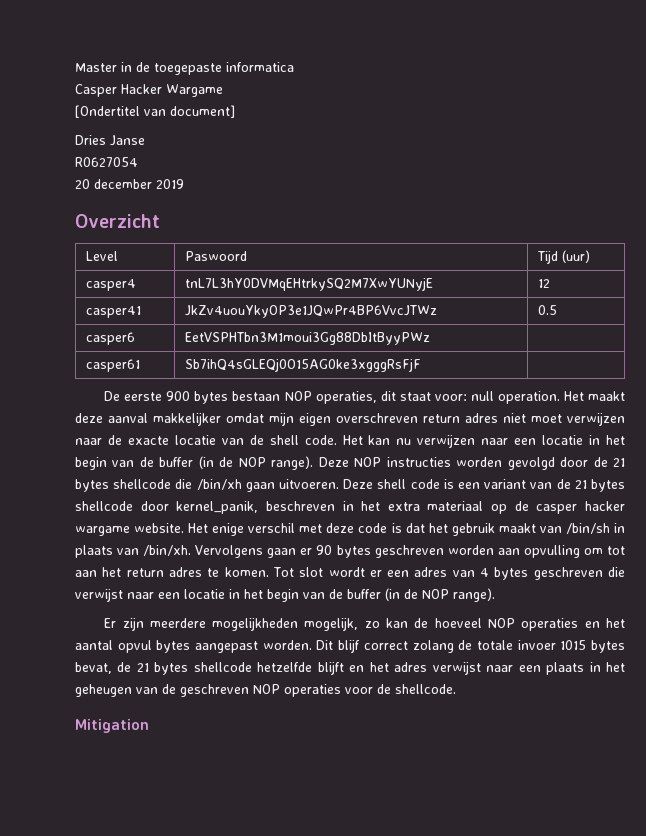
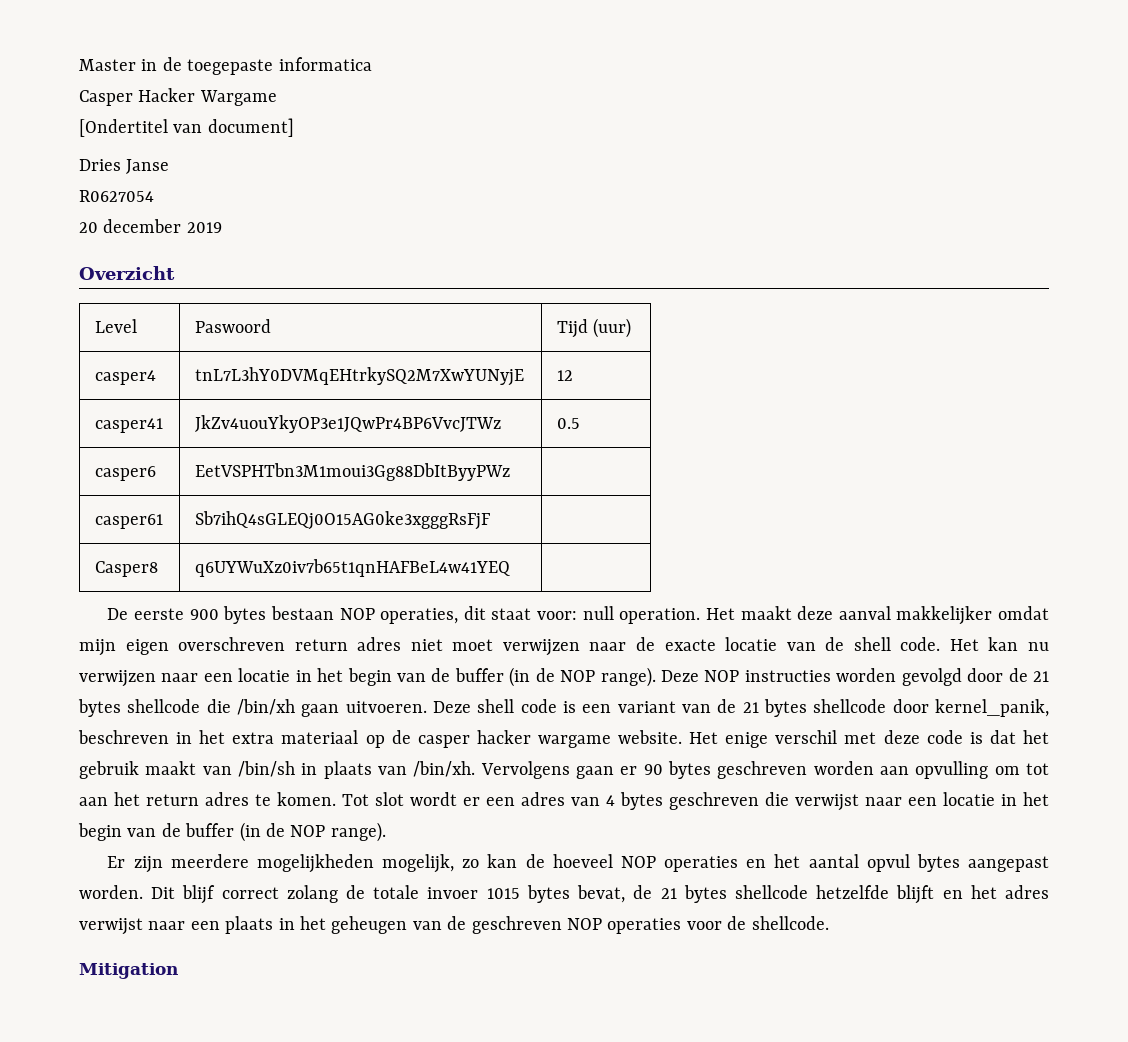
(421, 365) none -> [94,561,158,577] [194,559,510,577] // Casper8 | q6UYWuXz0iv7b65t1qnHAFBeL4w41YEQ |

